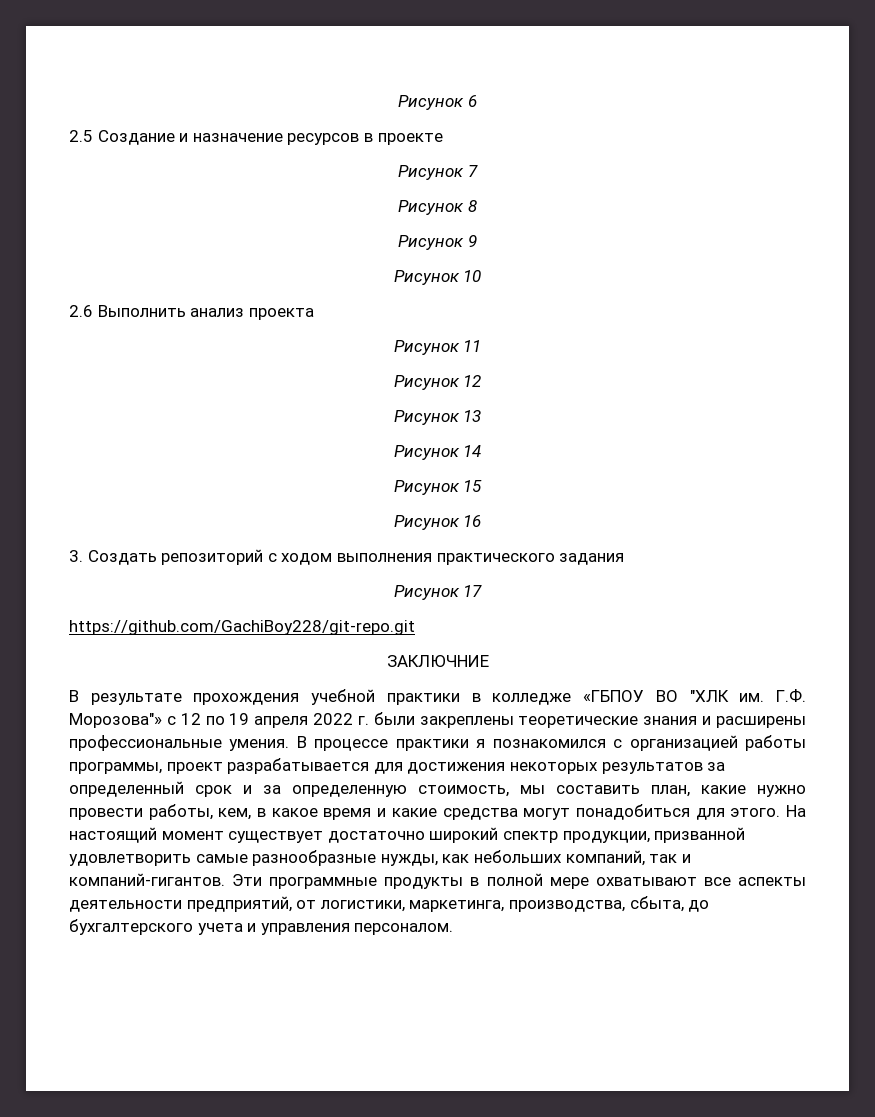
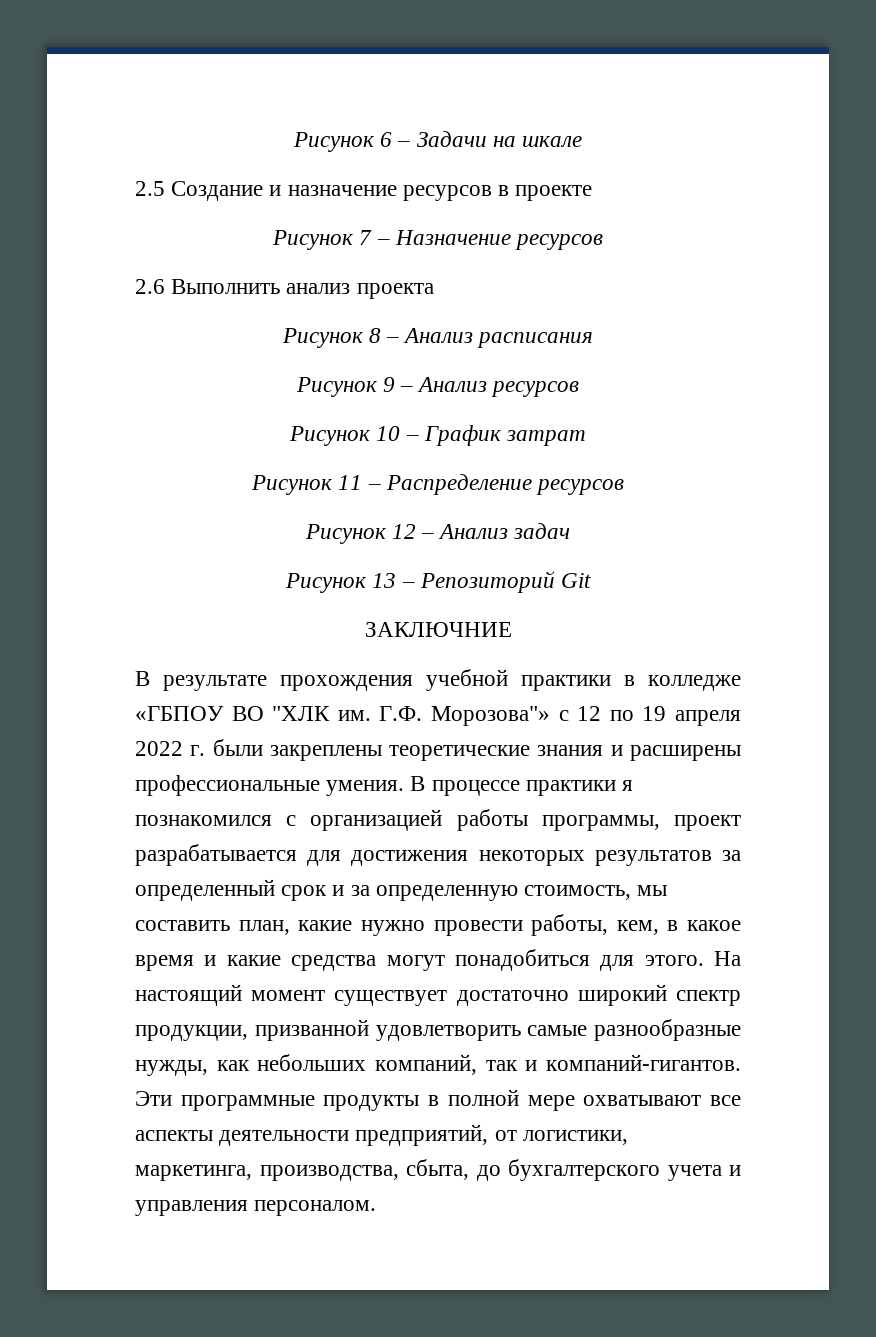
(477, 101) none -> [397,131,583,147] – Задачи на шкале
[398,200,477,215] [398,235,477,250] [393,270,482,285] [69,305,314,320] // Рисунок 8 // Рисунок 9 // Рисунок 10 // 2.6 Выполнить анализ проекта -> [376,230,603,250] [135,279,434,299] [281,328,594,348] [295,377,580,397] [289,425,586,446] – Назначение ресурсов // 2.6 Выполнить анализ проекта // Рисунок 8 – Анализ расписания // Рисунок 9 – Анализ ресурсов // Рисунок 10 – График затрат
(482, 346) none -> [367,474,624,495] – Распределение ресурсов
(482, 381) none -> [420,523,571,539] – Анализ задач
[393,445,482,460] [393,480,483,495] [393,515,482,530] [69,549,625,565] [393,585,483,600] [69,620,415,635] // Рисунок 14 // Рисунок 15 // Рисунок 16 // 3. Создать репозиторий с ходом выполнения практического задания // Рисунок 17 // https://github.com/GachiBoy228/git-repo.git -> [401,571,591,593] – Репозиторий Git

